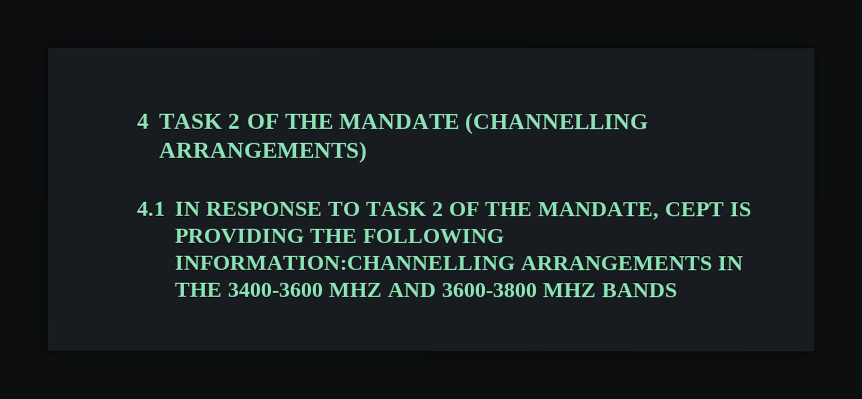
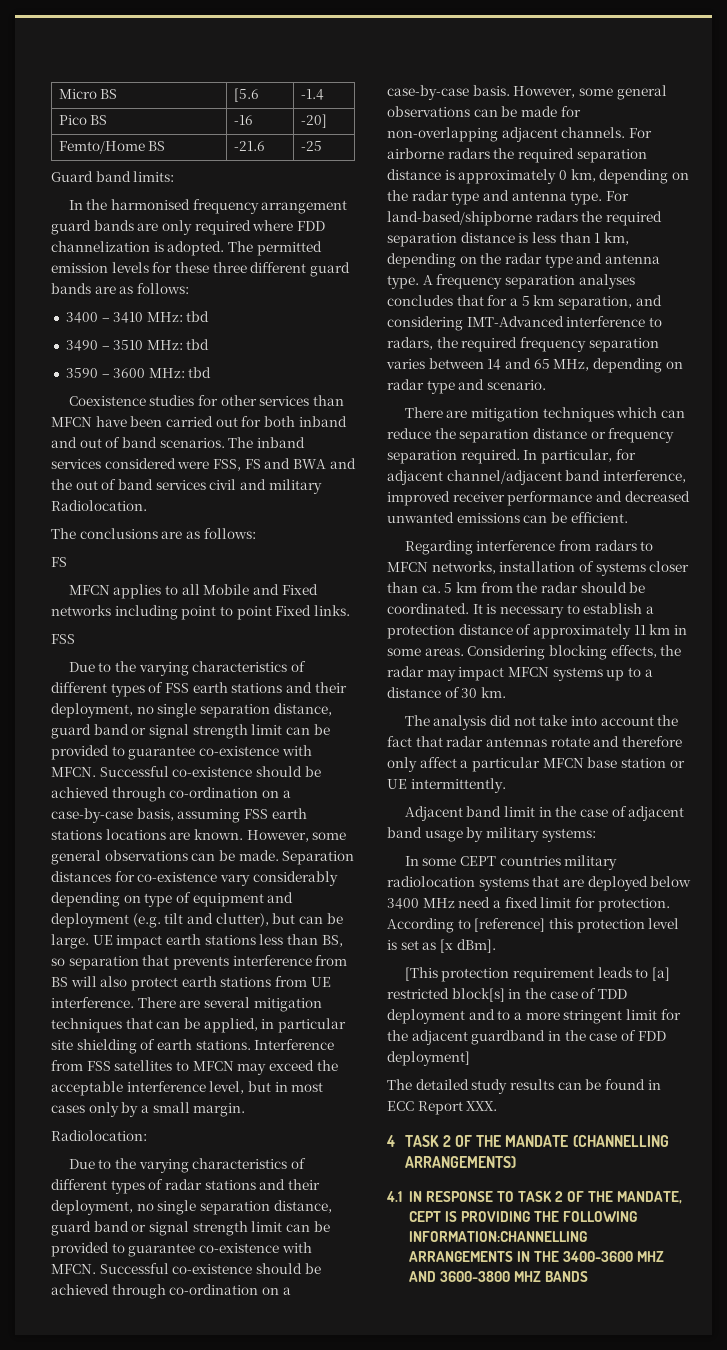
(137, 121) none -> [58,89,118,99] [233,88,259,102] [300,89,324,100] [58,115,108,125] [233,115,253,125] [300,114,327,128] [58,141,166,154] [233,141,265,151] [300,141,322,151] [51,171,175,182] [68,199,348,214] [51,220,325,235] [51,241,322,256] [51,262,350,277] [51,283,189,294] [65,311,210,323] [65,339,210,351] [65,367,212,378] [68,395,345,406] [51,416,347,427] [51,437,305,448] [51,458,356,471] [51,479,322,494] [51,500,147,511] [51,528,256,539] [51,557,67,567] [68,584,318,599] [51,605,350,620] [51,634,75,644] [68,661,307,676] [51,682,347,697] [51,703,332,718] [51,724,330,739] [51,745,312,760] [51,766,321,777] [51,787,291,802] [51,808,307,823] [51,829,347,842] [51,850,355,865] [51,871,338,886] [51,892,294,907] [51,913,343,928] [51,934,343,949] [51,955,348,970] [51,976,331,991] [51,997,322,1012] [51,1018,346,1033] [51,1039,335,1054] [51,1060,338,1075] [51,1081,324,1096] [51,1102,246,1117] [51,1130,147,1141] [68,1158,307,1173] [51,1179,320,1194] [51,1200,332,1215] [51,1221,330,1236] [51,1242,312,1257] [51,1263,321,1274] [51,1284,291,1299] [387,85,667,100] [387,106,581,117] [387,127,652,142] [387,148,647,163] [387,169,689,184] [387,190,629,205] [387,211,662,226] [387,232,629,247] [387,253,660,268] [387,274,635,289] [387,295,662,310] [387,316,662,331] [387,337,659,352] [386,358,683,373] [387,379,546,394] [404,407,686,422] [387,428,675,443] [387,449,636,464] [387,470,686,485] [387,491,690,506] [387,512,628,523] [404,540,654,555] [387,561,690,576] [387,582,646,593] [387,603,654,618] [387,624,687,639] [387,645,682,660] [387,666,653,681] [387,687,506,698] [404,715,679,730] [387,736,682,747] [387,757,685,772] [387,778,506,793] [404,806,685,821] [387,827,596,842] [404,855,618,870] [387,876,692,891] [387,897,670,912] [387,918,680,933] [387,939,496,953] [404,967,671,982] [387,988,627,1002] [387,1009,681,1024] [387,1030,666,1045] [387,1051,470,1066] [387,1079,661,1094] [387,1101,498,1115] Micro BS | [5.6 | -1.4 // Pico BS | -16 | -20] // Femto/Home BS | -21.6 | -25 // Guard band limits: // In the harmonised frequency arrangement guard bands are only required where FDD channelization is adopted. The permitted emission levels for these three different guard bands are as follows: // 3400 – 3410 MHz: tbd // 3490 – 3510 MHz: tbd // 3590 – 3600 MHz: tbd // Coexistence studies for other services than MFCN have been carried out for both inband and out of band scenarios. The inband services considered were FSS, FS and BWA and the out of band services civil and military Radiolocation. // The conclusions are as follows: // FS // MFCN applies to all Mobile and Fixed networks including point to point Fixed links. // FSS // Due to the varying characteristics of different types of FSS earth stations and their deployment, no single separation distance, guard band or signal strength limit can be provided to guarantee co-existence with MFCN. Successful co-existence should be achieved through co-ordination on a case-by-case basis, assuming FSS earth stations locations are known. However, some general observations can be made. Separation distances for co-existence vary considerably depending on type of equipment and deployment (e.g. tilt and clutter), but can be large. UE impact earth stations less than BS, so separation that prevents interference from BS will also protect earth stations from UE interference. There are several mitigation techniques that can be applied, in particular site shielding of earth stations. Interference from FSS satellites to MFCN may exceed the acceptable interference level, but in most cases only by a small margin. // Radiolocation: // Due to the varying characteristics of different types of radar stations and their deployment, no single separation distance, guard band or signal strength limit can be provided to guarantee co-existence with MFCN. Successful co-existence should be achieved through co-ordination on a case-by-case basis. However, some general observations can be made for non-overlapping adjacent channels. For airborne radars the required separation distance is approximately 0 km, depending on the radar type and antenna type. For land-based/shipborne radars the required separation distance is less than 1 km, depending on the radar type and antenna type. A frequency separation analyses concludes that for a 5 km separation, and considering IMT-Advanced interference to radars, the required frequency separation varies between 14 and 65 MHz, depending on radar type and scenario. // There are mitigation techniques which can reduce the separation distance or frequency separation required. In particular, for adjacent channel/adjacent band interference, improved receiver performance and decreased unwanted emissions can be efficient. // Regarding interference from radars to MFCN networks, installation of systems closer than ca. 5 km from the radar should be coordinated. It is necessary to establish a protection distance of approximately 11 km in some areas. Considering blocking effects, the radar may impact MFCN systems up to a distance of 30 km. // The analysis did not take into account the fact that radar antennas rotate and therefore only affect a particular MFCN base station or UE intermittently. // Adjacent band limit in the case of adjacent band usage by military systems: // In some CEPT countries military radiolocation systems that are deployed below 3400 MHz need a fixed limit for protection. According to [reference] this protection level is set as [x dBm]. // [This protection requirement leads to [a] restricted block[s] in the case of TDD deployment and to a more stringent limit for the adjacent guardband in the case of FDD deployment] // The detailed study results can be found in ECC Report XXX. //

